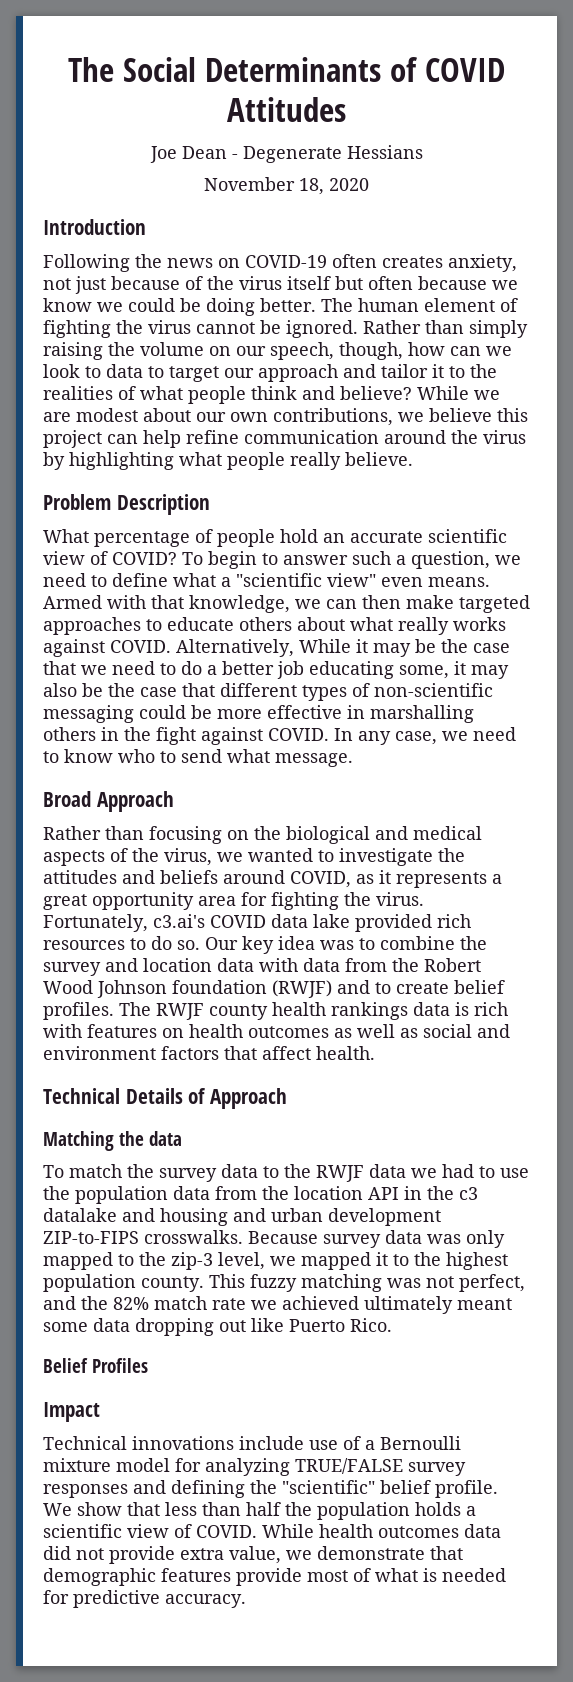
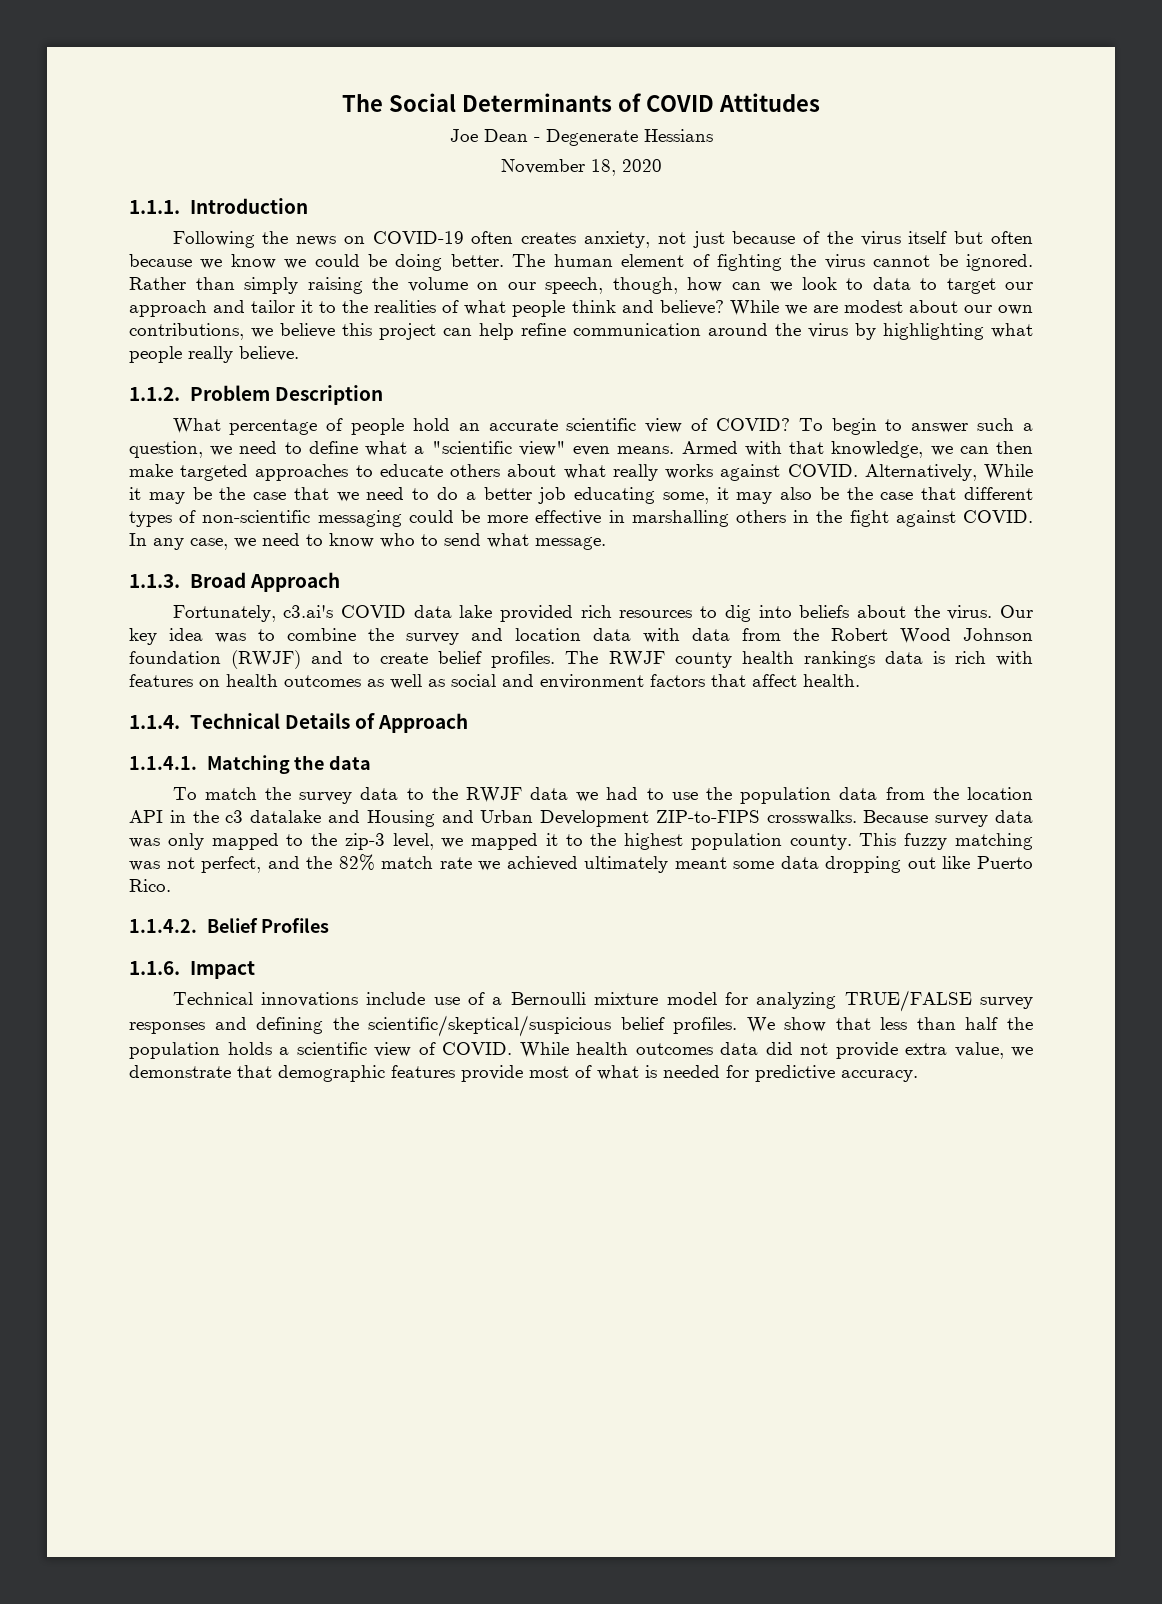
(369, 184) none -> [129,200,180,214] 1.1.1.
(413, 459) none -> [129,387,180,401] 1.1.2.
(353, 760) none -> [129,574,180,588] 1.1.3.
[43,826,482,844] [43,848,465,866] [43,870,502,888] [43,892,424,910] Rather than focusing on the biological and medical aspects of the virus, we wanted to investigate the attitudes and beliefs around COVID, as it represents a great opportunity area for fighting the virus. -> (340, 582) none
[151,936,200,950] do so. -> [724,605,993,622] dig into beliefs about the virus.
(375, 1053) none -> [129,715,180,729] 1.1.4.
(287, 1098) none -> [129,756,197,770] 1.1.4.1.
[160,1208,441,1226] housing and urban development -> [366,810,650,827] Housing and Urban Development
(392, 1325) none -> [129,919,197,933] 1.1.4.2.
(148, 1365) none -> [129,961,180,975] 1.1.6.
[282,1480,498,1498] "scientific" belief profile. -> [368,1015,738,1037] scientific/skeptical/suspicious belief profiles.

